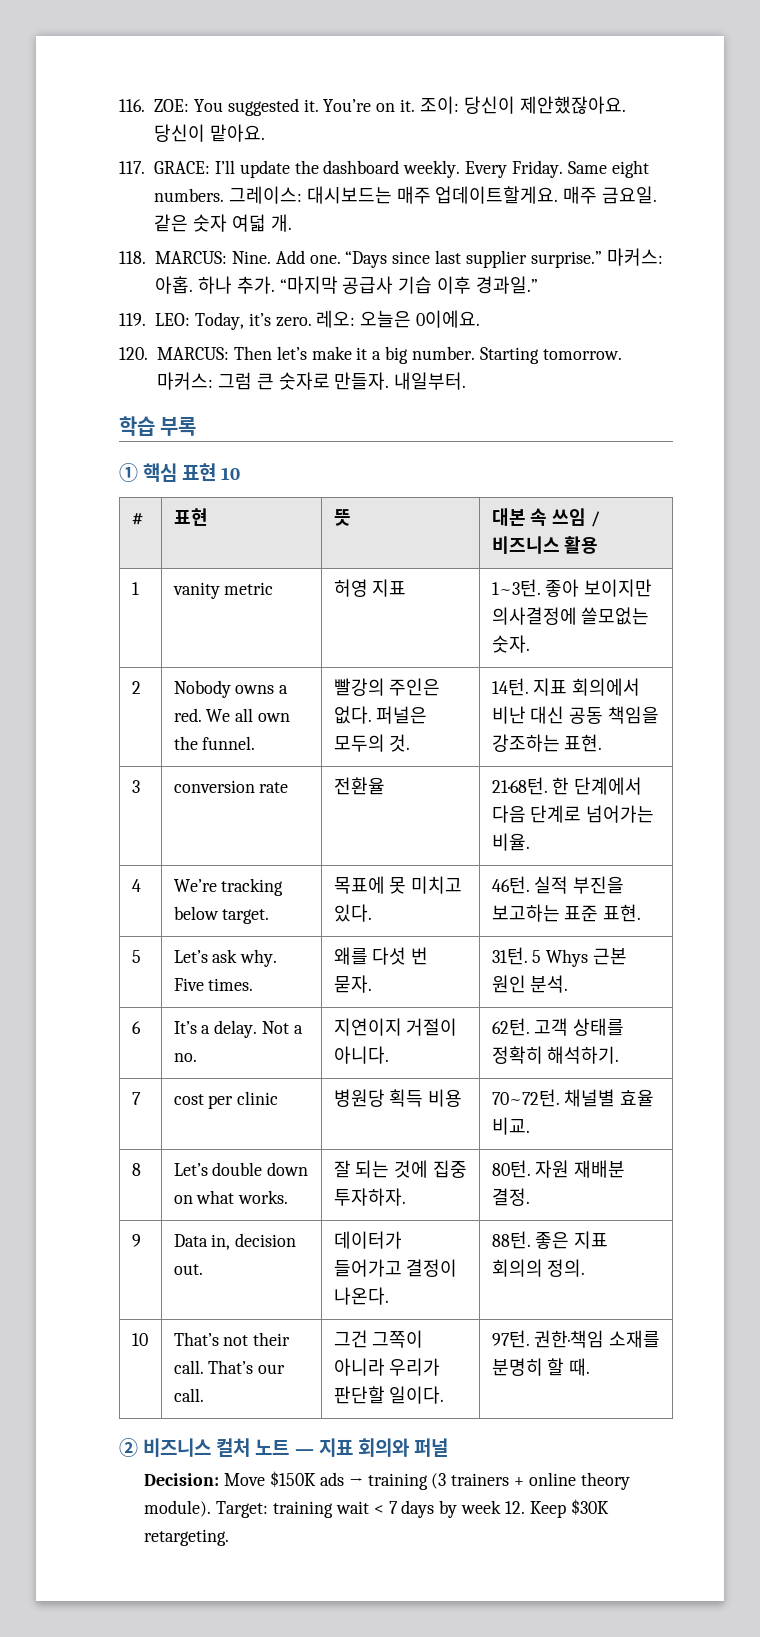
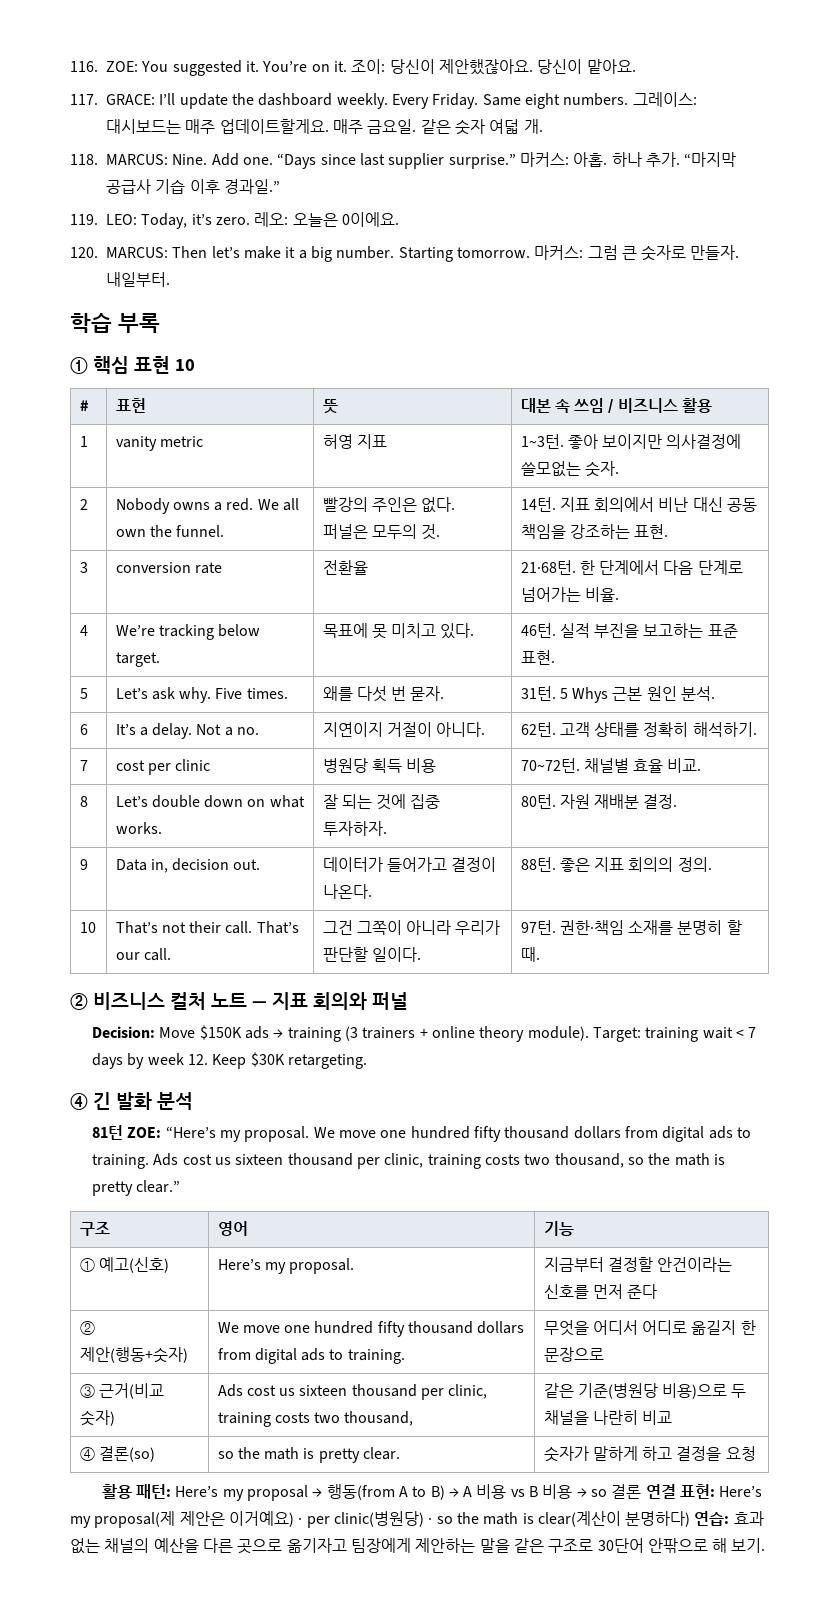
(230, 1537) none -> [70,1092,193,1110] [92,1125,751,1142] [92,1153,725,1169] [92,1180,181,1196] [79,1222,110,1236] [217,1221,248,1236] [543,1221,574,1236] [79,1257,169,1273] [217,1258,355,1274] [543,1257,733,1272] [543,1284,658,1299] [79,1321,95,1335] [79,1347,188,1363] [217,1321,525,1337] [217,1348,405,1364] [543,1320,756,1336] [543,1347,604,1362] [79,1383,164,1399] [79,1410,115,1426] [217,1384,488,1400] [217,1411,414,1427] [543,1383,747,1399] [543,1410,673,1425] [79,1446,155,1462] [217,1447,401,1463] [543,1446,756,1462] [101,1484,763,1501] [70,1511,764,1528] [70,1538,766,1554] // ④ 긴 발화 분석 // 81턴 ZOE: “Here’s my proposal. We move one hundred fifty thousand dollars from digital ads to training. Ads cost us sixteen thousand per clinic, training costs two thousand, so the math is pretty clear.” // 구조 | 영어 | 기능 // ① 예고(신호) | Here’s my proposal. | 지금부터 결정할 안건이라는 신호를 먼저 준다 // ② 제안(행동+숫자) | We move one hundred fifty thousand dollars from digital ads to training. | 무엇을 어디서 어디로 옮길지 한 문장으로 // ③ 근거(비교 숫자) | Ads cost us sixteen thousand per clinic, training costs two thousand, | 같은 기준(병원당 비용)으로 두 채널을 나란히 비교 // ④ 결론(so) | so the math is pretty clear. | 숫자가 말하게 하고 결정을 요청 // 활용 패턴: Here’s my proposal → 행동(from A to B) → A 비용 vs B 비용 → so 결론 연결 표현: Here’s my proposal(제 제안은 이거예요) · per clinic(병원당) · so the math is clear(계산이 분명하다) 연습: 효과 없는 채널의 예산을 다른 곳으로 옮기자고 팀장에게 제안하는 말을 같은 구조로 30단어 안팎으로 해 보기.

